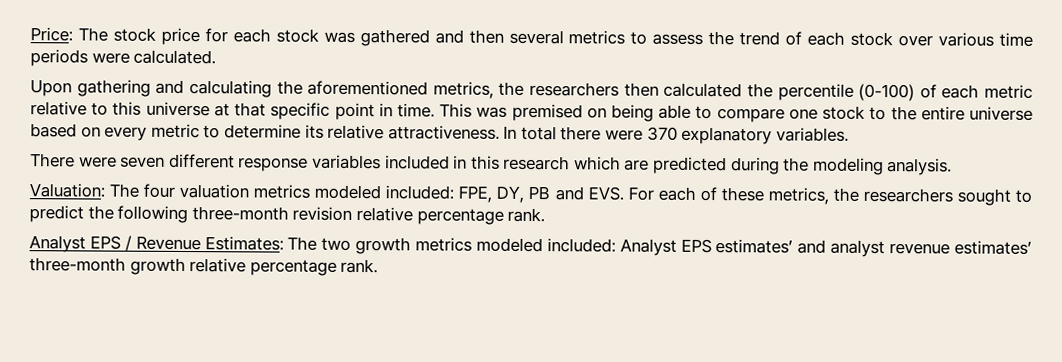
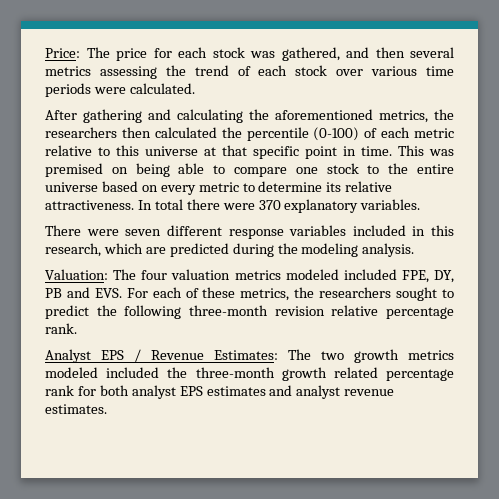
[112,27,156,42] stock -> (110, 52) none
[359,29,430,47] gathered -> [281,47,340,61] gathered,
[630,31,704,45] to assess -> [99,66,157,79] assessing
[30,79,72,97] Upon -> [45,110,77,120] After
[503,155,571,171] research -> [45,243,101,257] research,
[385,185,455,200] included: -> [343,269,397,280] included
[546,238,1032,258] [29,257,379,276] included: Analyst EPS estimates’ and analyst revenue estimates’ three-month growth relative percentage rank. -> [106,367,454,381] [45,385,395,399] [45,404,107,414] included the three-month growth related percentage rank for both analyst EPS estimates and analyst revenue estimates.

